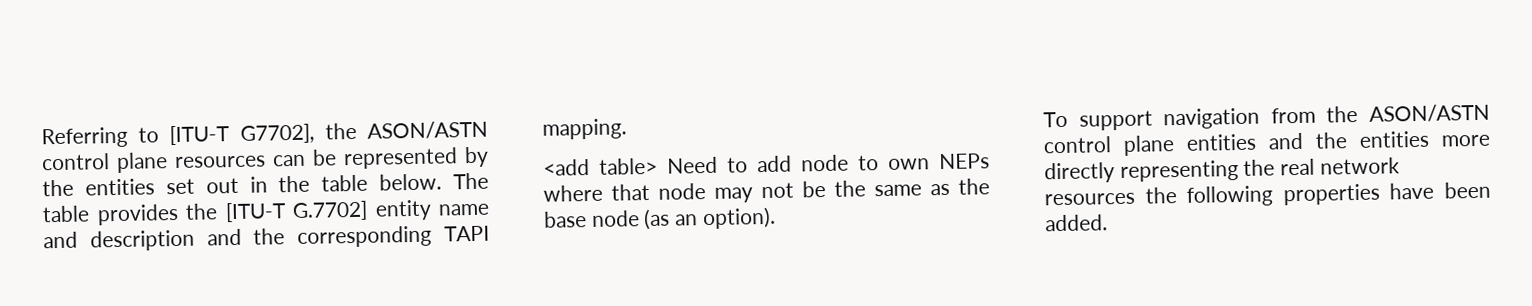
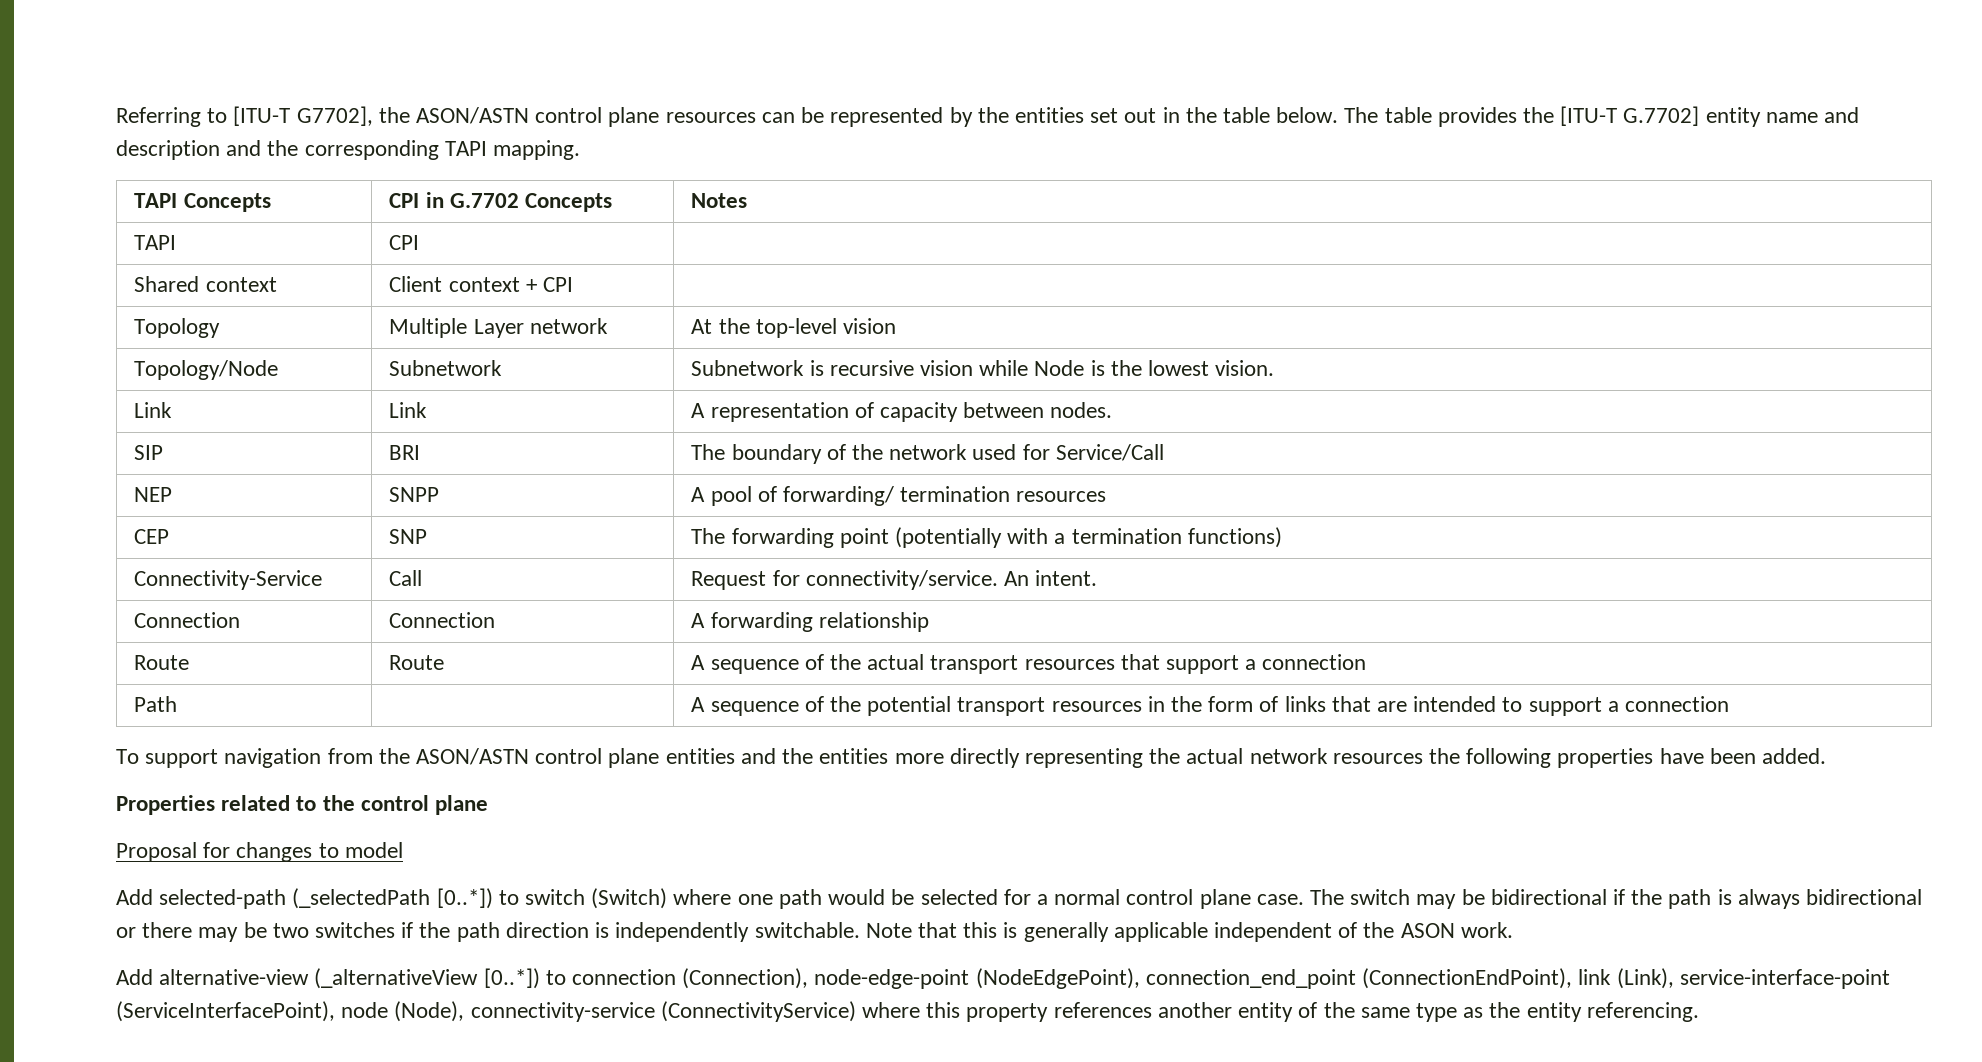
[543,153,990,176] [543,178,990,203] [543,206,776,231] // <add table> Need to add node to own NEPs where that node may not be the same as the base node (as an option). -> [134,193,271,212] [389,192,612,212] [691,193,748,208] [134,235,177,250] [389,235,420,250] [134,276,277,292] [389,276,573,292] [134,318,221,338] [389,318,608,338] [691,318,896,338] [134,360,279,380] [389,360,503,376] [691,360,1275,376] [134,402,173,418] [389,402,428,418] [691,402,1113,422] [134,445,164,460] [389,445,421,460] [691,444,1164,464] [134,487,173,502] [389,487,440,502] [691,486,1107,506] [134,529,170,544] [389,529,428,544] [691,527,1282,548] [134,570,323,590] [389,570,423,586] [691,570,1098,590] [134,612,241,628] [389,612,496,628] [691,612,929,632] [134,655,190,670] [389,655,445,670] [691,654,1367,674] [134,696,178,712] [691,696,1730,716] // TAPI Concepts | CPI in G.7702 Concepts | Notes // TAPI | CPI | // Shared context | Client context + CPI | // Topology | Multiple Layer network | At the top-level vision // Topology/Node | Subnetwork | Subnetwork is recursive vision while Node is the lowest vision. // Link | Link | A representation of capacity between nodes. // SIP | BRI | The boundary of the network used for Service/Call // NEP | SNPP | A pool of forwarding/ termination resources // CEP | SNP | The forwarding point (potentially with a termination functions) // Connectivity-Service | Call | Request for connectivity/service. An intent. // Connection | Connection | A forwarding relationship // Route | Route | A sequence of the actual transport resources that support a connection // Path | | A sequence of the potential transport resources in the form of links that are intended to support a connection
[1280,158,1316,176] real -> [1186,748,1244,764] actual
(1108, 223) none -> [116,795,489,815] [116,842,403,862] [116,888,1923,909] [116,922,1513,942] [116,968,1890,989] [116,1001,1699,1022] // Properties related to the control plane // Proposal for changes to model // Add selected-path (_selectedPath [0..*]) to switch (Switch) where one path would be selected for a normal control plane case. The switch may be bidirectional if the path is always bidirectional or there may be two switches if the path direction is independently switchable. Note that this is generally applicable independent of the ASON work. // Add alternative-view (_alternativeView [0..*]) to connection (Connection), node-edge-point (NodeEdgePoint), connection_end_point (ConnectionEndPoint), link (Link), service-interface-point (ServiceInterfacePoint), node (Node), connectivity-service (ConnectivityService) where this property references another entity of the same type as the entity referencing.

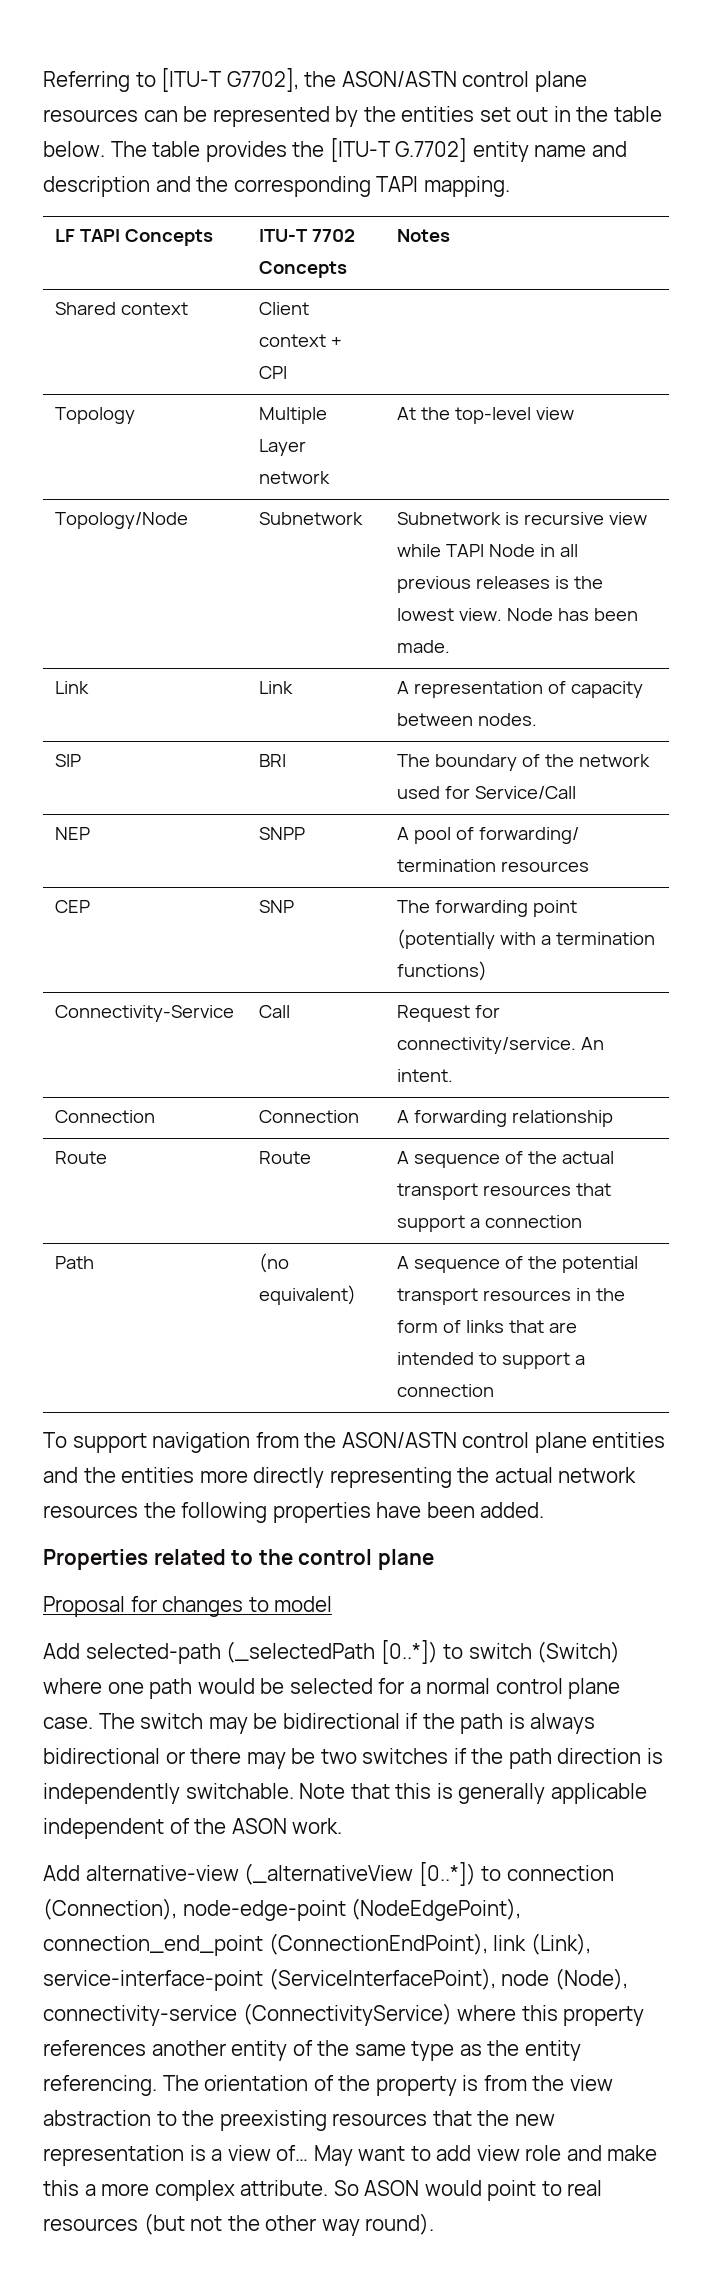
(581, 150) none -> [55,229,76,242] LF
[389,192,519,208] CPI in G.7702 -> [259,229,356,242] ITU-T 7702
[134,235,177,250] [389,235,420,250] // TAPI | CPI | -> (451, 235) none
[842,318,896,334] vision -> [536,407,575,420] view
[919,360,1275,376] vision while Node is the lowest vision. -> [609,512,648,525] [397,544,579,557] [397,576,604,593] [397,608,639,621] [397,640,451,653] view while TAPI Node in all previous releases is the lowest view. Node has been made.
(178, 704) none -> [259,1253,290,1273] [259,1285,357,1305] (no equivalent)
(1699, 1012) none -> [162,2075,613,2096] [43,2110,555,2131] [43,2145,658,2166] [43,2180,603,2201] [43,2213,435,2236] The orientation of the property is from the view abstraction to the preexisting resources that the new representation is a view of… May want to add view role and make this a more complex attribute. So ASON would point to real resources (but not the other way round).

